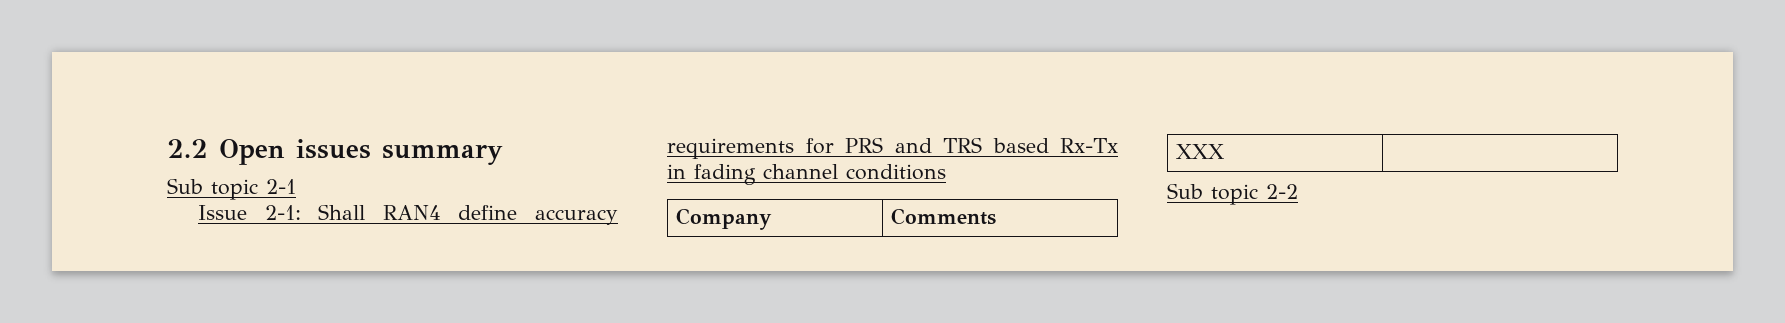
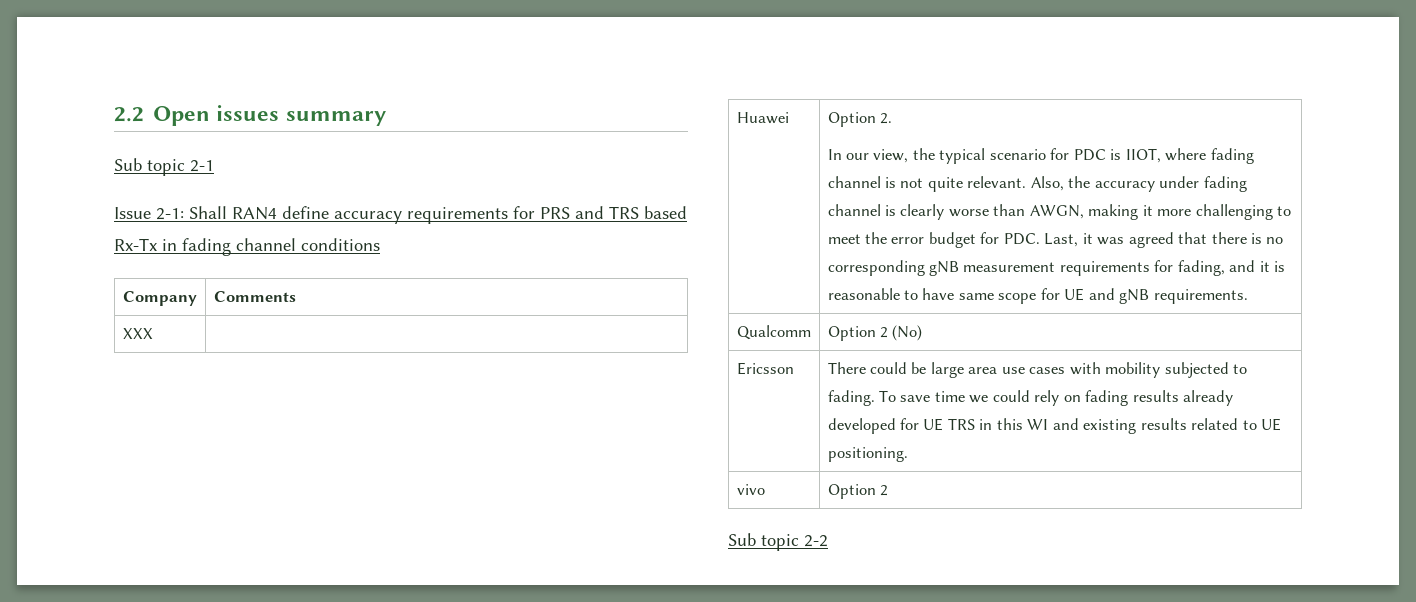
(1224, 151) none -> [736,112,789,124] [827,112,892,127] [827,148,1254,164] [827,176,1247,192] [827,204,1292,220] [827,232,1284,248] [827,260,1286,276] [827,288,1248,304] [736,325,811,340] [827,325,923,341] [736,362,794,375] [827,362,1248,378] [827,390,1234,406] [827,418,1281,434] [827,447,908,462] [736,484,765,495] [827,484,888,499] // Huawei | Option 2. // In our view, the typical scenario for PDC is IIOT, where fading channel is not quite relevant. Also, the accuracy under fading channel is clearly worse than AWGN, making it more challenging to meet the error budget for PDC. Last, it was agreed that there is no corresponding gNB measurement requirements for fading, and it is reasonable to have same scope for UE and gNB requirements. // Qualcomm | Option 2 (No) // Ericsson | There could be large area use cases with mobility subjected to fading. To save time we could rely on fading results already developed for UE TRS in this WI and existing results related to UE positioning. // vivo | Option 2

